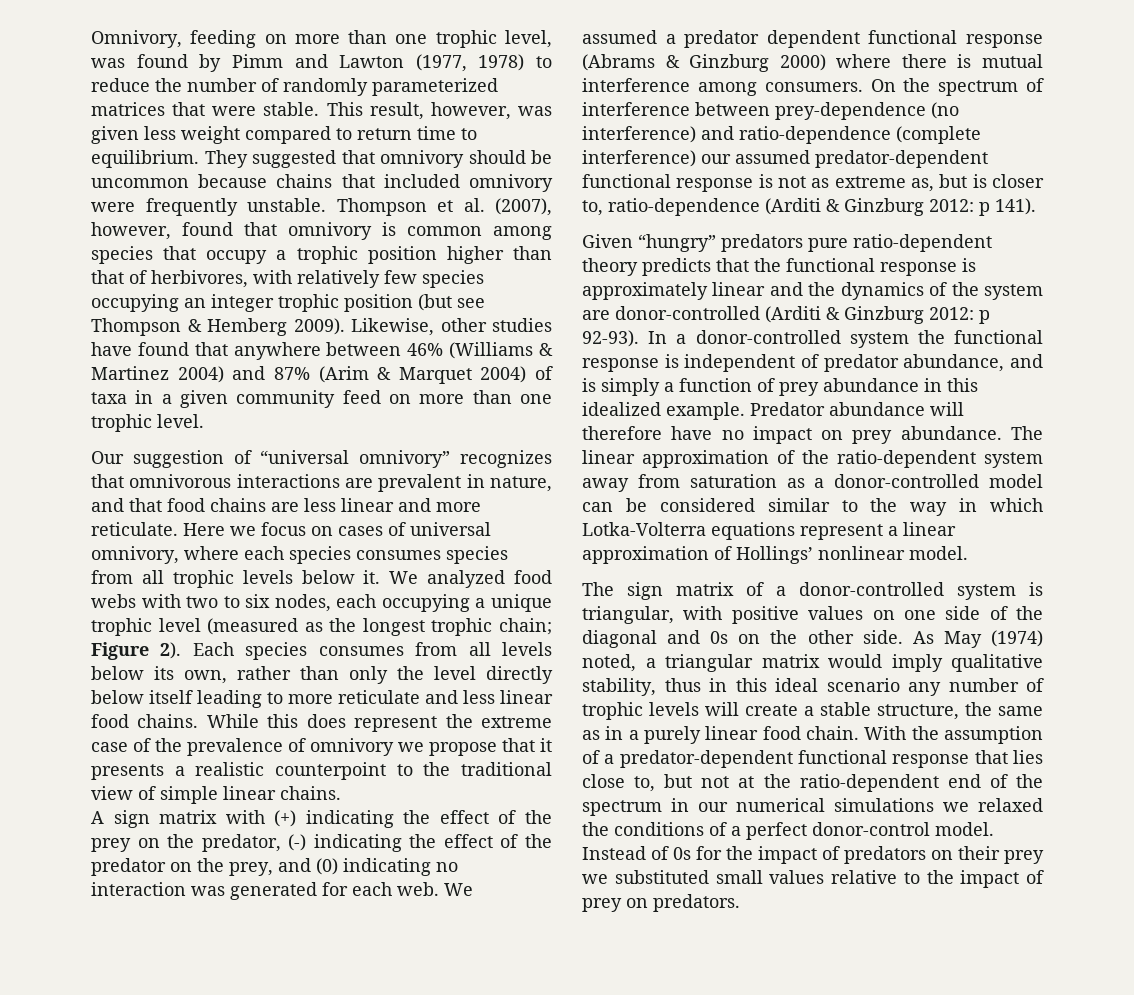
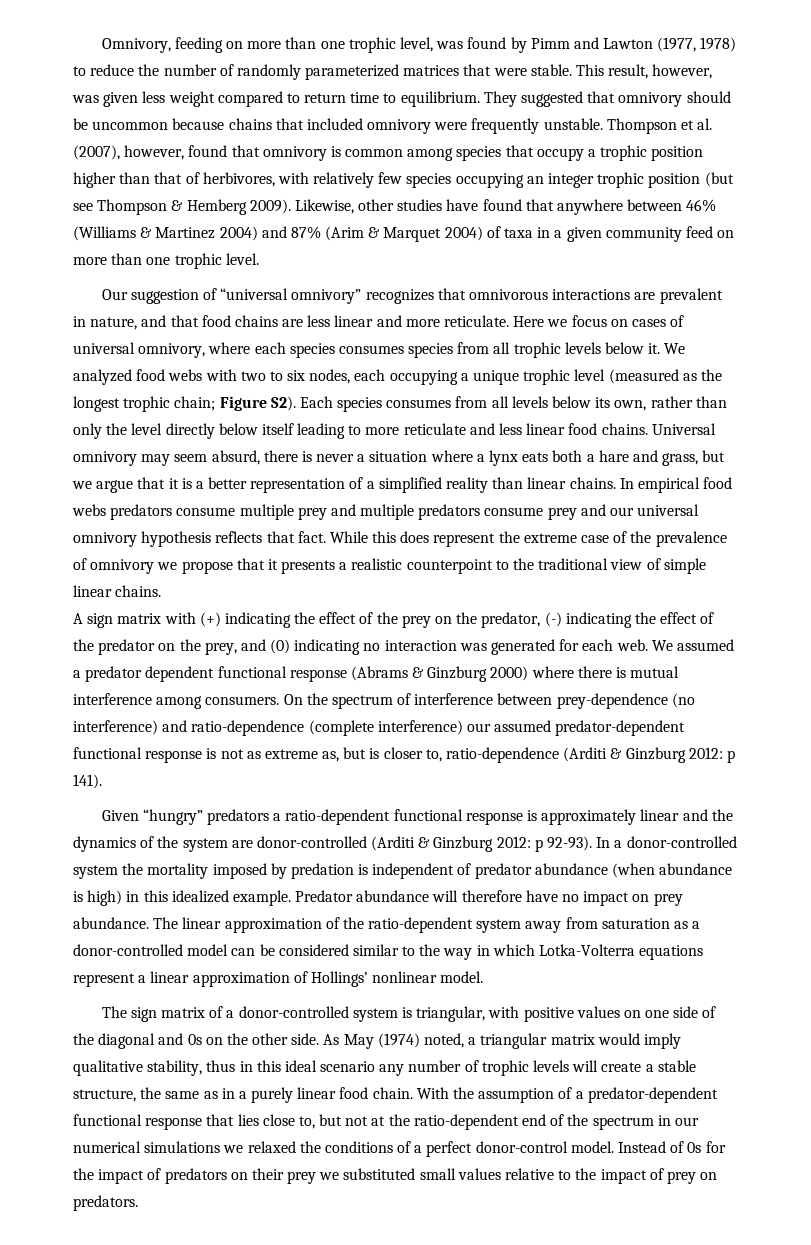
[160,642,182,659] 2). -> [270,396,296,411] S2).
(199, 721) none -> [651,423,716,435] [73,450,726,466] [72,477,733,493] [72,504,700,520] [73,531,326,547] Universal omnivory may seem absurd, there is never a situation where a lynx eats both a hare and grass, but we argue that it is a better representation of a simplified reality than linear chains. In empirical food webs predators consume multiple prey and multiple predators consume prey and our universal omnivory hypothesis reflects that fact.
[808,234,992,252] [582,258,781,276] pure ratio-dependent theory predicts that the -> [273,809,391,825] a ratio-dependent
[954,330,1043,344] [582,354,1043,372] [582,378,919,396] functional response is independent of predator abundance, and is simply a function of prey abundance -> [147,863,733,879] [73,890,123,906] mortality imposed by predation is independent of predator abundance (when abundance is high)

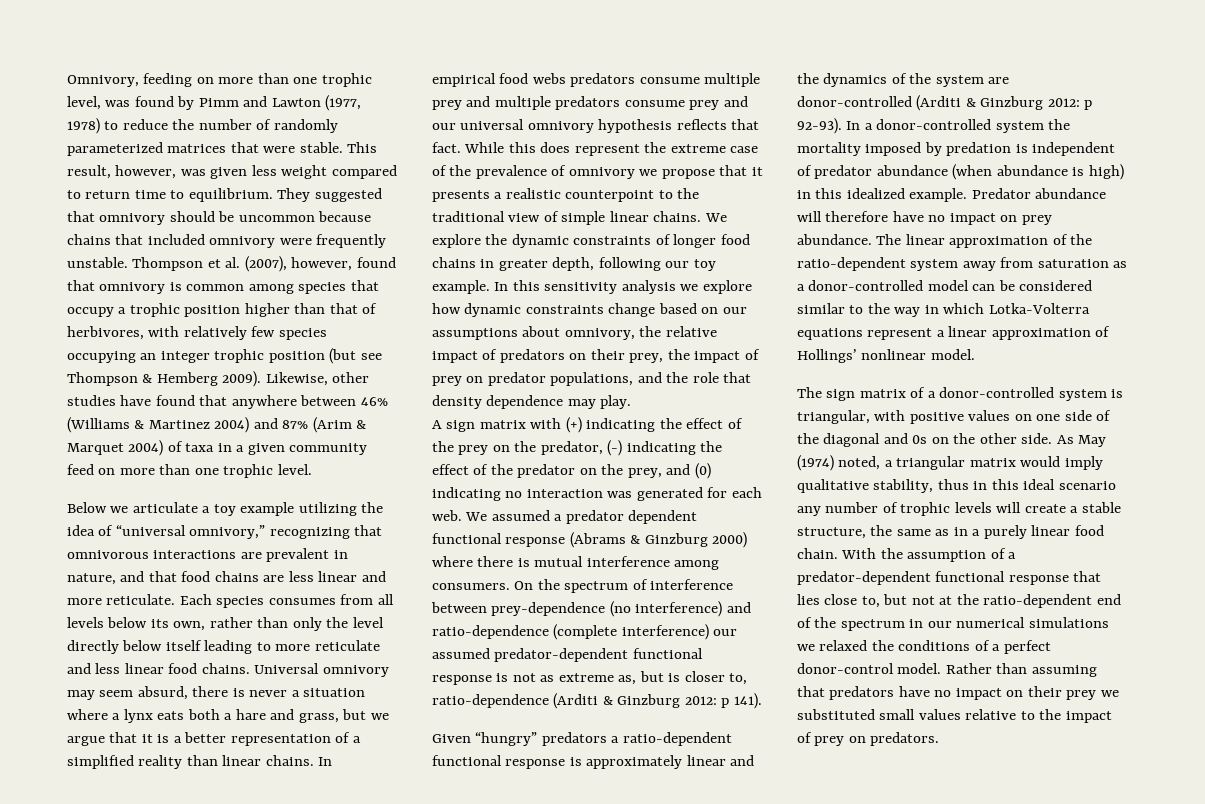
[101,288,434,304] Our suggestion of “universal omnivory” recognizes -> [67,502,384,516] [67,525,350,539] Below we articulate a toy example utilizing the idea of “universal omnivory,” recognizing
[513,315,685,327] [73,342,686,358] [73,369,722,385] [73,396,296,412] Here we focus on cases of universal omnivory, where each species consumes species from all trophic levels below it. We analyzed food webs with two to six nodes, each occupying a unique trophic level (measured as the longest trophic chain; Figure S2). -> (176, 599) none
(162, 591) none -> [704,213,727,222] [432,234,750,248] [432,257,716,271] [432,280,752,294] [432,303,747,317] [432,326,717,340] [432,349,760,363] [432,372,752,386] [432,395,632,409] We explore the dynamic constraints of longer food chains in greater depth, following our toy example. In this sensitivity analysis we explore how dynamic constraints change based on our assumptions about omnivory, the relative impact of predators on their prey, the impact of prey on predator populations, and the role that density dependence may play.
[618,1141,726,1153] [73,1168,227,1184] Instead of 0s for the impact of predators -> [945,663,1097,677] [797,686,1002,700] Rather than assuming that predators have no impact

